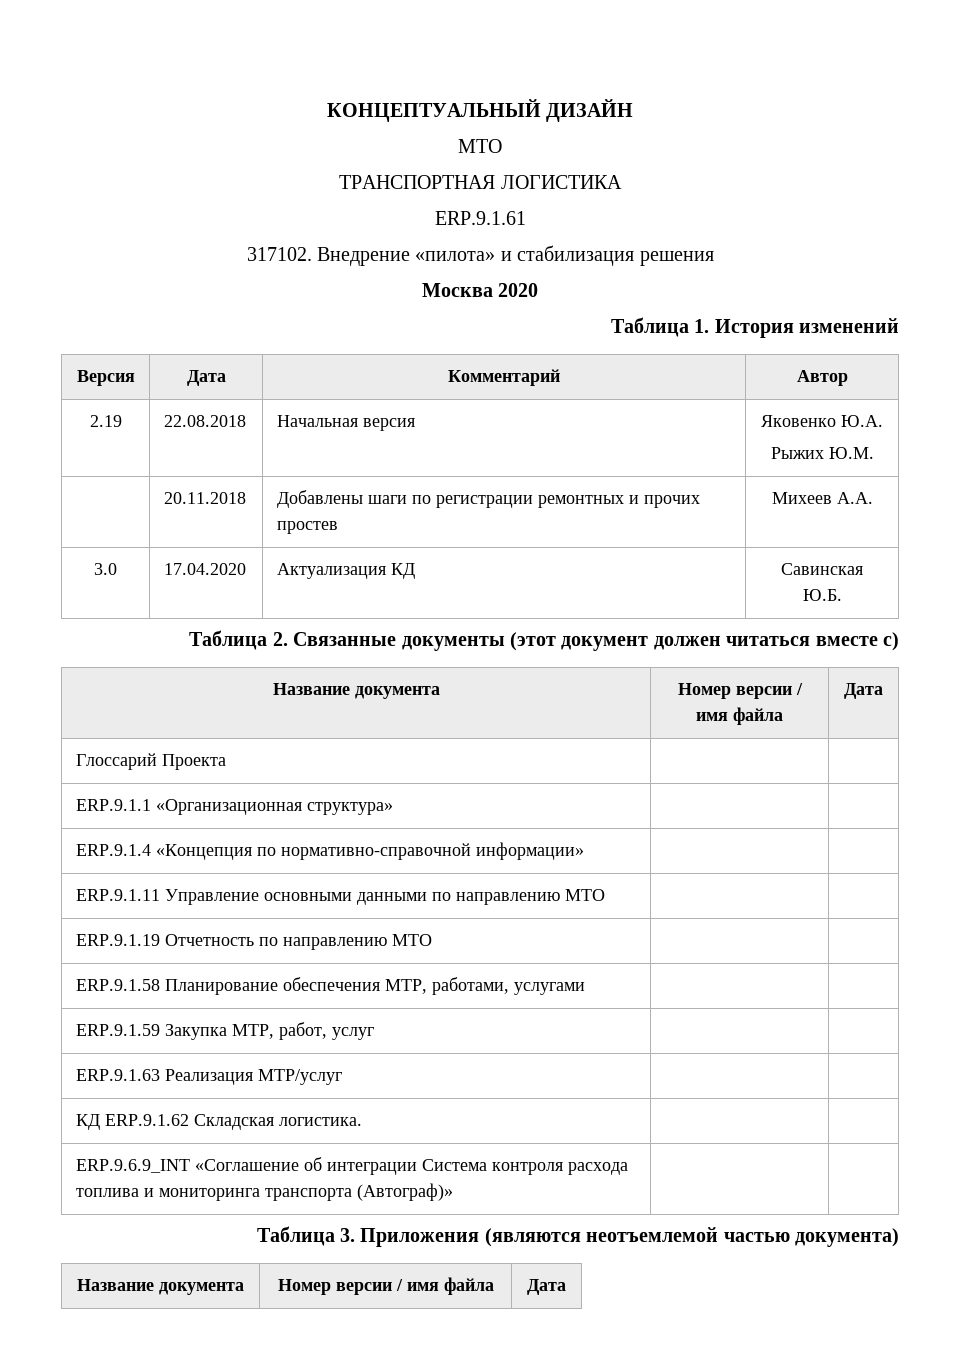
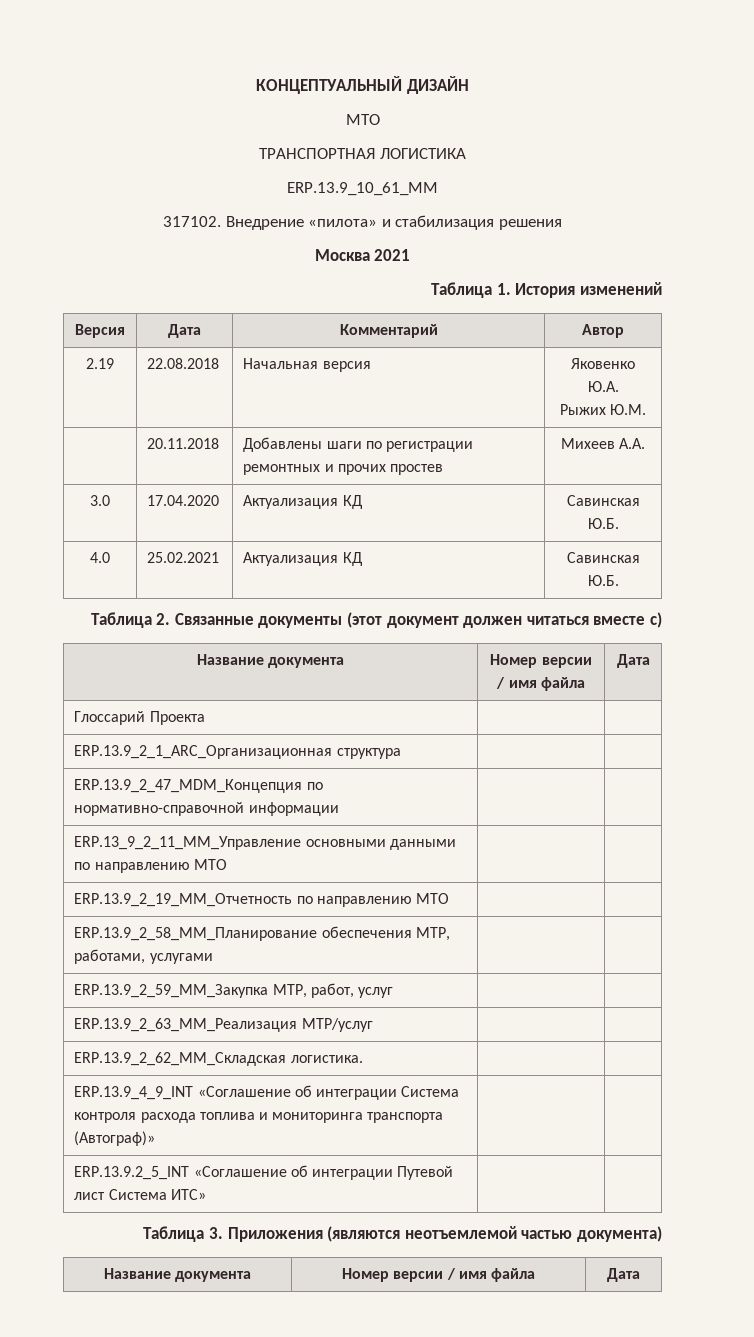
[434,211,526,225] ERP.9.1.61 -> [287,182,438,196] ERP.13.9_10_61_MM
[498,283,539,297] 2020 -> [374,249,411,261] 2021
(842, 595) none -> [90,552,110,563] [147,552,220,563] [243,552,362,566] [566,552,640,563] [587,575,619,586] // 4.0 | 25.02.2021 | Актуализация КД | Савинская Ю.Б.
[75,799,393,815] [75,842,584,860] [75,889,259,905] ERP.9.1.1 «Организационная структура» | | // ERP.9.1.4 «Концепция по нормативно-справочной информации» | | // ERP.9.1.11 Управление -> [74,745,401,759] [74,779,323,793] [74,802,339,816] [74,836,302,850] ERP.13.9_2_1_ARC_Организационная структура | | // ERP.13.9_2_47_MDM_Концепция по нормативно-справочной информации | | // ERP.13_9_2_11_MM_Управление
[75,934,432,950] [75,979,278,995] ERP.9.1.19 Отчетность по направлению МТО | | // ERP.9.1.58 Планирование -> [74,893,449,907] [74,927,318,941] ERP.13.9_2_19_MM_Отчетность по направлению МТО | | // ERP.13.9_2_58_MM_Планирование
[75,1024,227,1040] ERP.9.1.59 Закупка -> [74,984,269,998] ERP.13.9_2_59_MM_Закупка
[75,1069,253,1085] ERP.9.1.63 Реализация -> [74,1018,298,1032] ERP.13.9_2_63_MM_Реализация
[75,1114,274,1130] КД ERP.9.1.62 Складская -> [74,1052,287,1066] ERP.13.9_2_62_MM_Складская
[75,1159,190,1173] ERP.9.6.9_INT -> [74,1086,194,1100] ERP.13.9_4_9_INT
(453, 1192) none -> [74,1165,454,1180] [74,1189,206,1200] // ERP.13.9.2_5_INT «Соглашение об интеграции Путевой лист Система ИТС» | |

